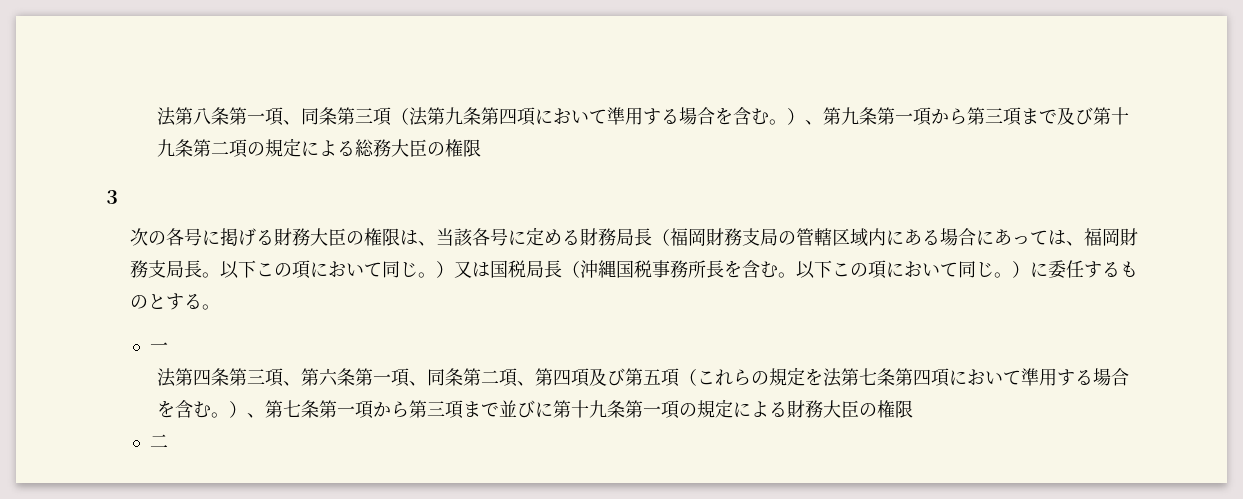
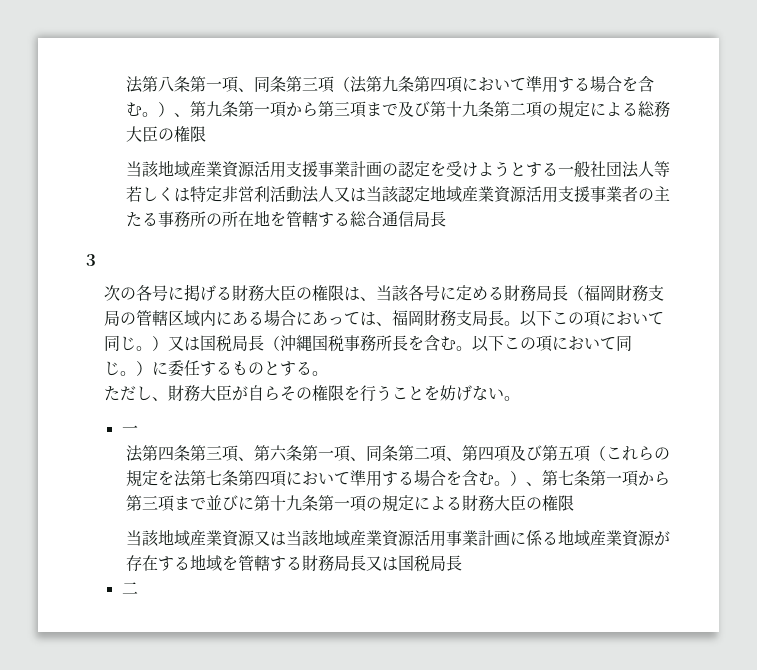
(481, 148) none -> [125,160,670,178] [125,185,670,203] [125,210,446,227] // 当該地域産業資源活用支援事業計画の認定を受けようとする一般社団法人等若しくは特定非営利活動法人又は当該認定地域産業資源活用支援事業者の主たる事務所の所在地を管轄する総合通信局長
(220, 307) none -> [104,385,521,402] // ただし、財務大臣が自らその権限を行うことを妨げない。
(913, 409) none -> [125,529,670,547] [125,554,462,572] // 当該地域産業資源又は当該地域産業資源活用事業計画に係る地域産業資源が存在する地域を管轄する財務局長又は国税局長

